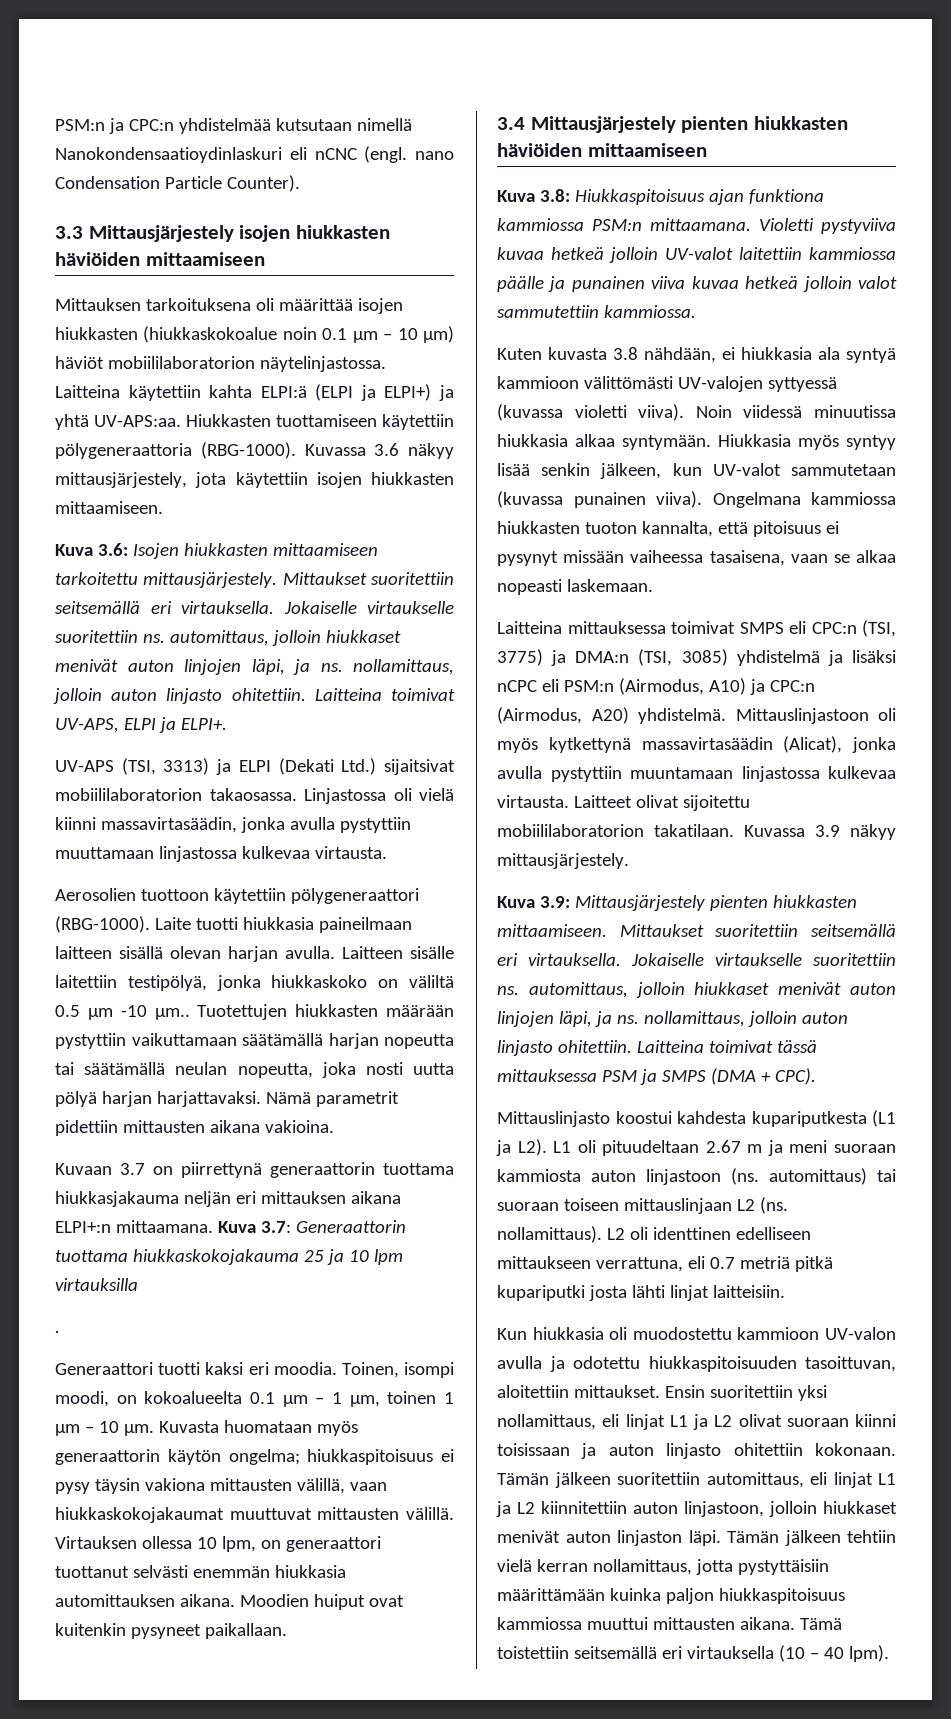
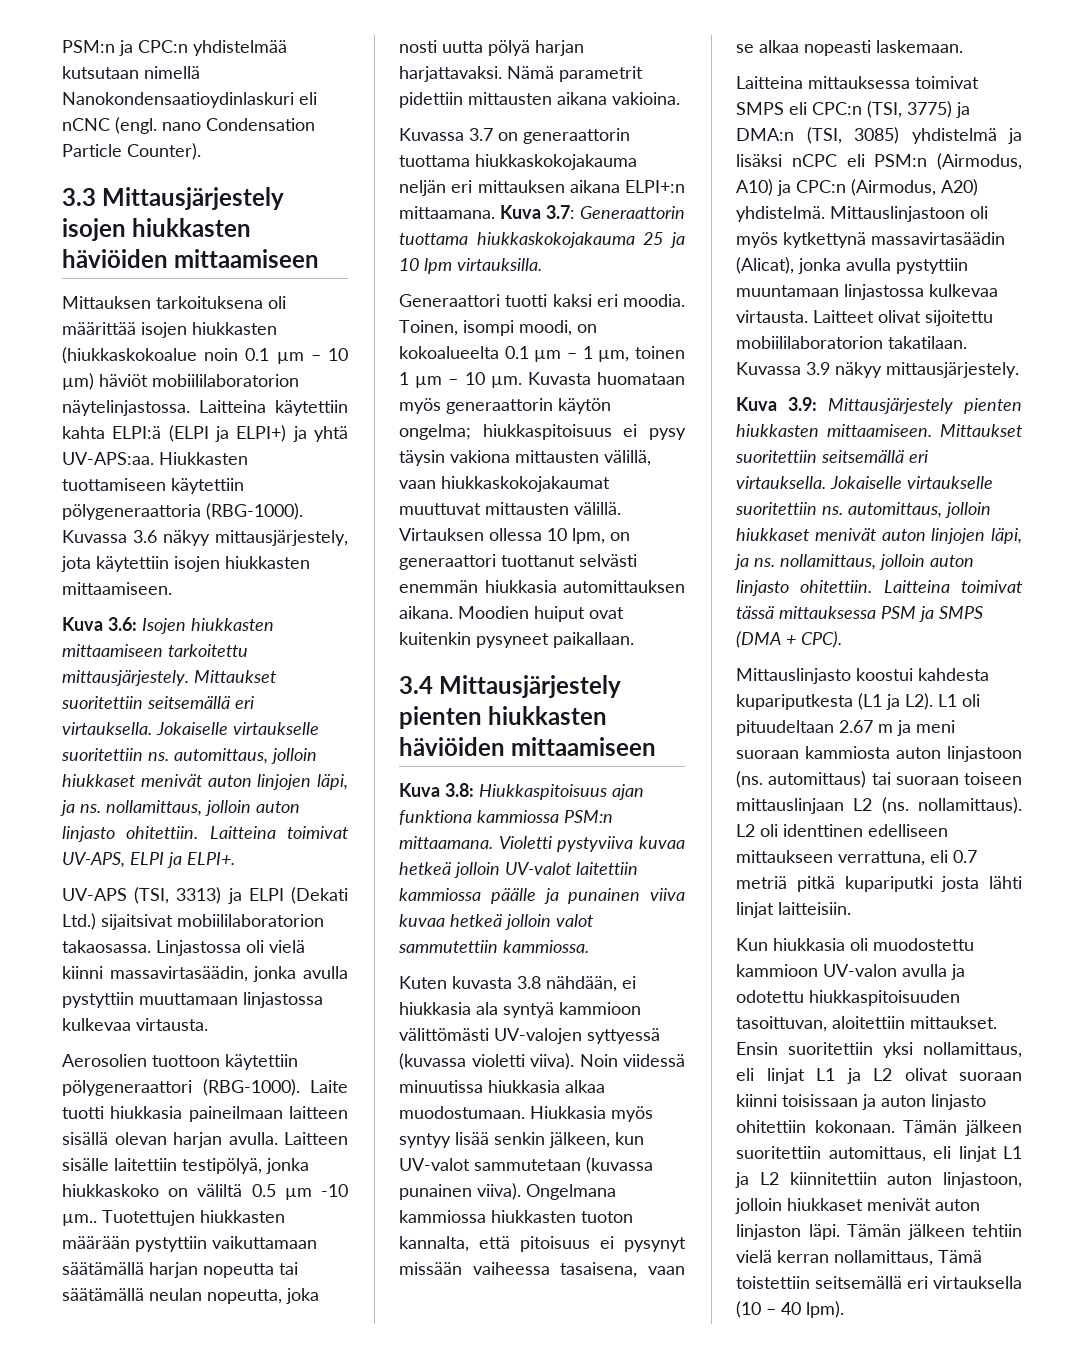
[55,1163,112,1175] Kuvaan -> [399,128,464,141] Kuvassa
[181,1162,262,1178] piirrettynä -> (518, 136) none
[55,1191,179,1207] hiukkasjakauma -> [475,154,637,170] hiukkaskokojakauma
[55,1278,138,1291] [55,1330,60,1333] virtauksilla // . -> [457,258,542,271] virtauksilla.
[622,435,711,450] syntymään. -> [399,1106,525,1119] muodostumaan.
[695,1559,829,1575] [497,1588,845,1604] [497,1617,795,1630] jotta pystyttäisiin määrittämään kuinka paljon hiukkaspitoisuus kammiossa muuttui mittausten aikana. -> (933, 1258) none

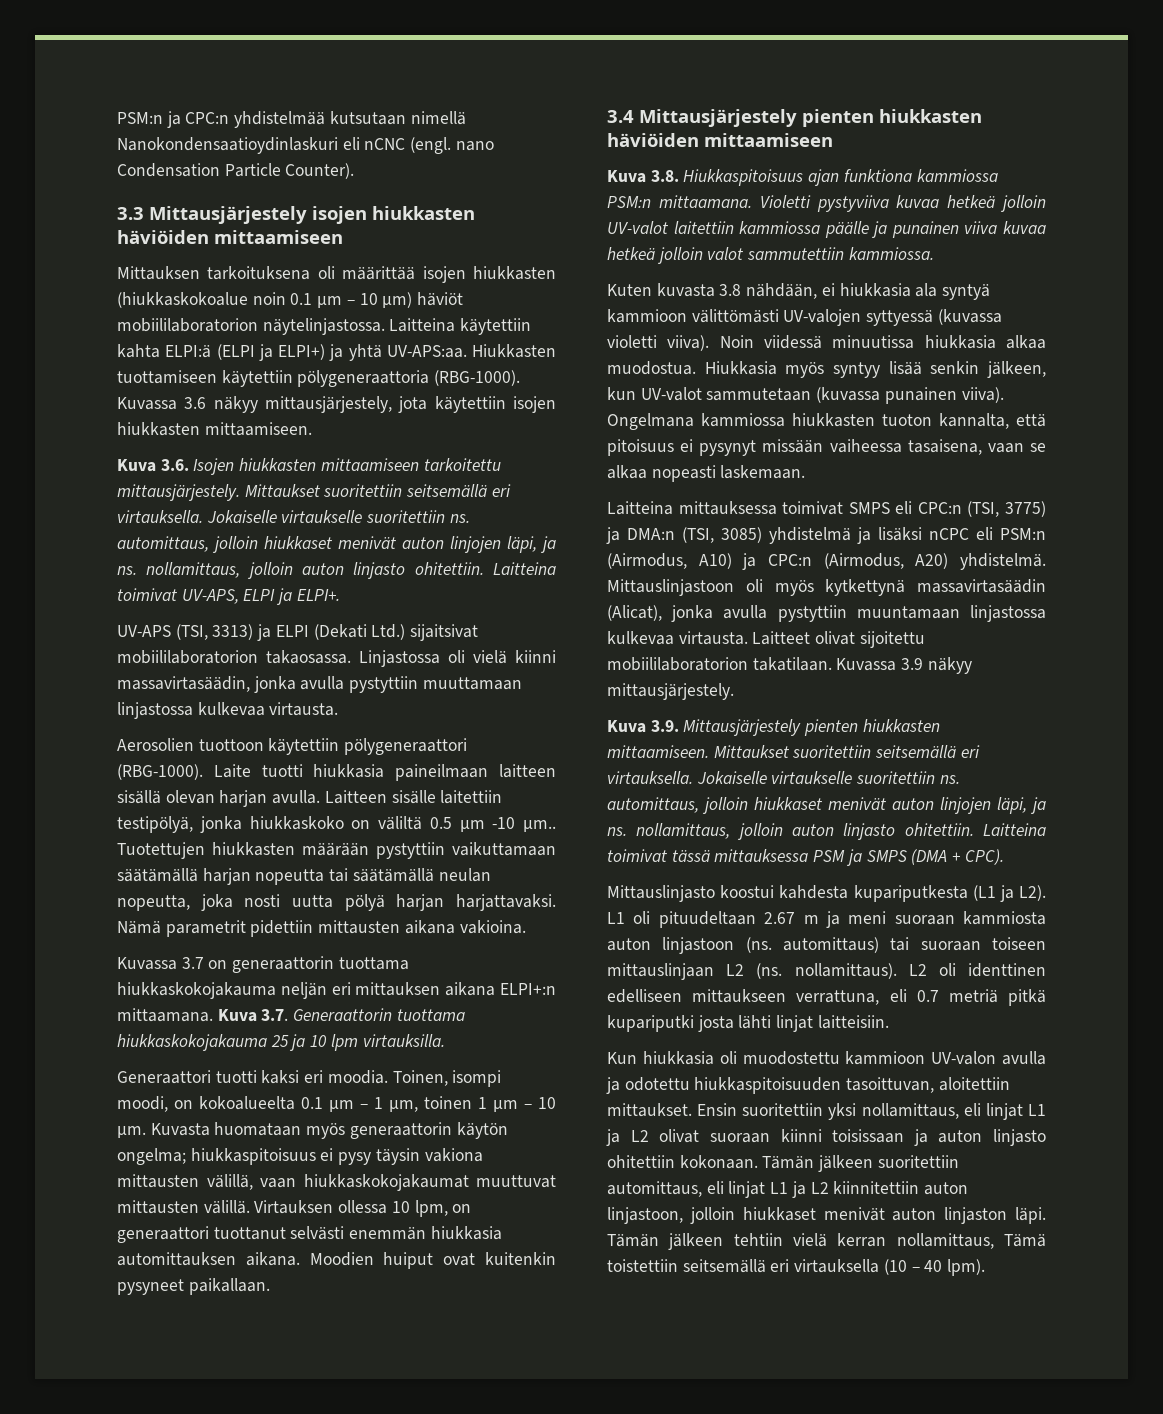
[108,617,137,631] 3.6: -> [160,459,189,471] 3.6.
[546,205,575,219] 3.7: -> [261,1009,289,1021] 3.7.
[445,783,474,797] 3.8: -> [650,170,679,182] 3.8.
[399,1106,525,1119] muodostumaan. -> [607,361,696,375] muodostua.
[788,397,817,411] 3.9: -> [650,720,679,732] 3.9.

